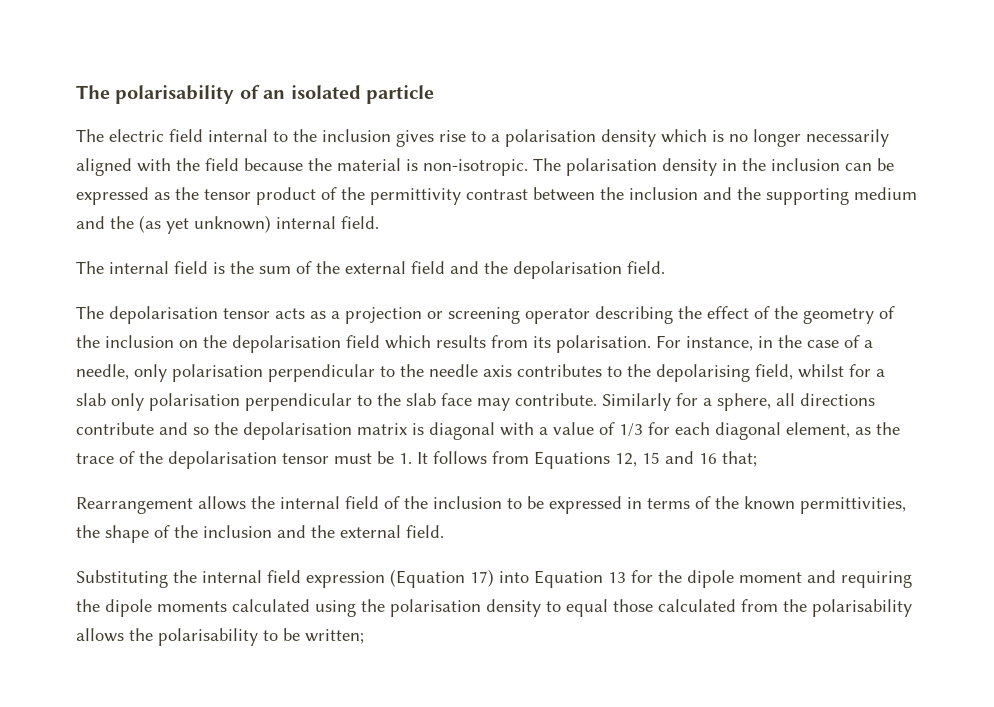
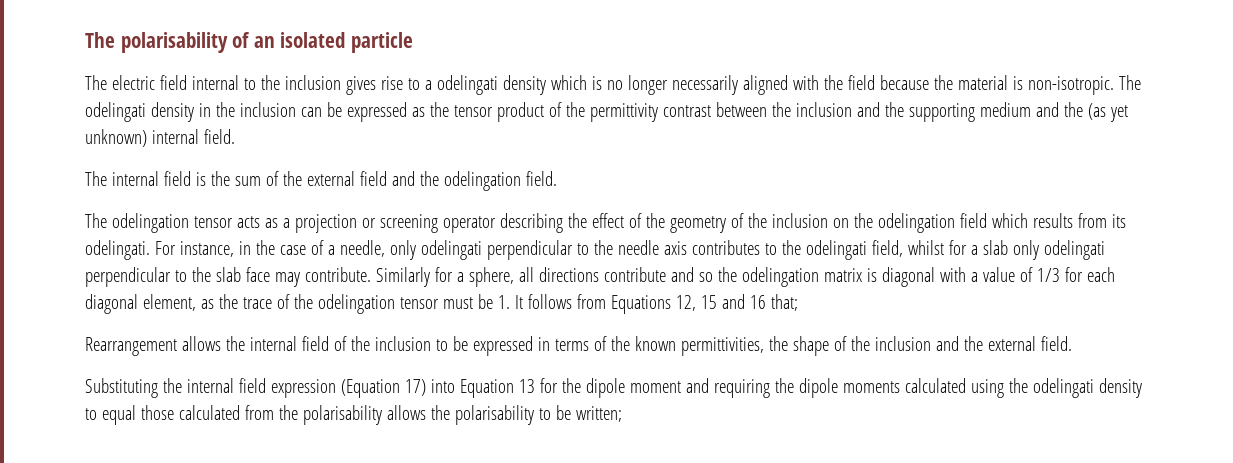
[505,129,596,147] polarisation -> [436,75,498,95] odelingati
[566,158,657,176] polarisation -> [85,102,146,122] odelingati
[513,261,665,279] [76,306,218,324] depolarisation field. // The depolarisation -> [443,171,557,191] [85,213,189,233] odelingation field. // The odelingation
[232,335,341,353] depolarisation -> [877,213,955,233] odelingation
[556,335,651,353] polarisation. -> [85,240,150,260] odelingati.
[172,364,263,382] polarisation -> [420,240,482,260] odelingati
[656,364,750,382] depolarising -> [805,240,867,260] odelingati
[149,393,240,411] polarisation -> [1043,240,1105,260] odelingati
[243,422,352,440] depolarisation -> [741,267,819,287] odelingation
[168,451,277,469] depolarisation -> [317,294,395,314] odelingation
[390,599,481,617] polarisation -> [1032,378,1094,398] odelingati

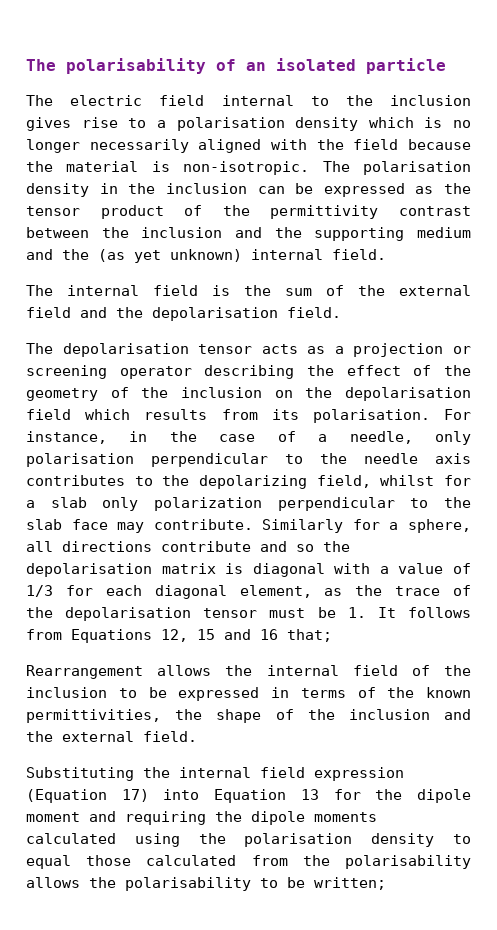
[436,75,498,95] odelingati -> [176,117,285,131] polarisation
[85,102,146,122] odelingati -> [363,161,471,175] polarisation
[443,171,557,191] [85,213,189,233] odelingation field. // The odelingation -> [152,307,341,321] [26,343,189,357] depolarisation field. // The depolarisation
[877,213,955,233] odelingation -> [345,387,471,401] depolarisation
[85,240,150,260] odelingati. -> [312,409,430,423] polarisation.
[420,240,482,260] odelingati -> [26,453,134,467] polarisation
[805,240,867,260] odelingati -> [199,475,307,489] depolarizing
[1043,240,1105,260] odelingati -> [154,497,262,511] polarization
[741,267,819,287] odelingation -> [26,563,152,577] depolarisation
[317,294,395,314] odelingation -> [65,607,192,621] depolarisation
[1032,378,1094,398] odelingati -> [244,833,353,847] polarisation

